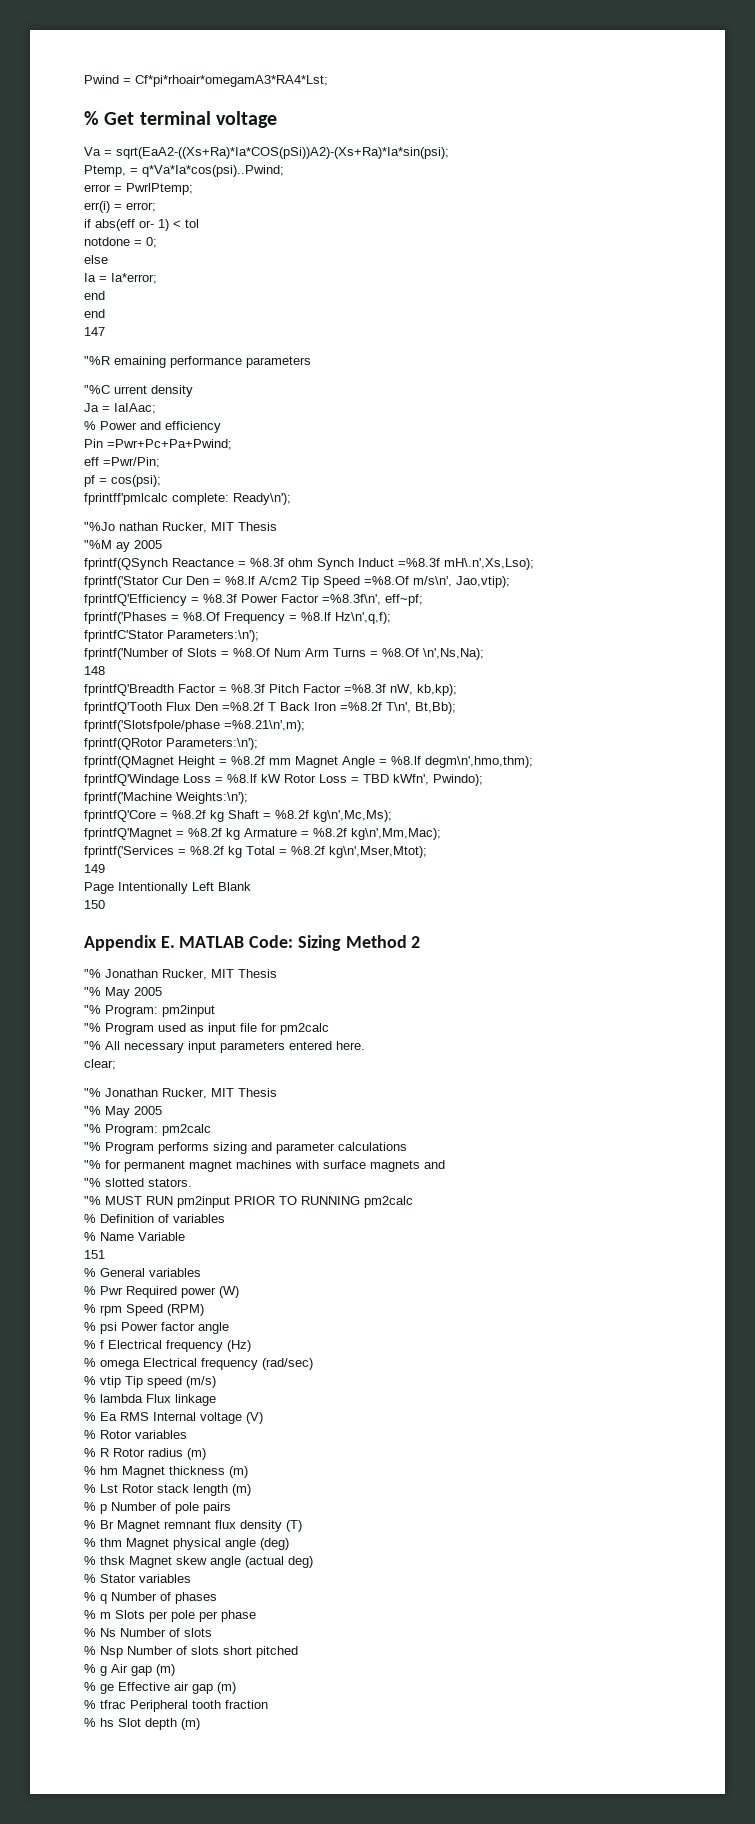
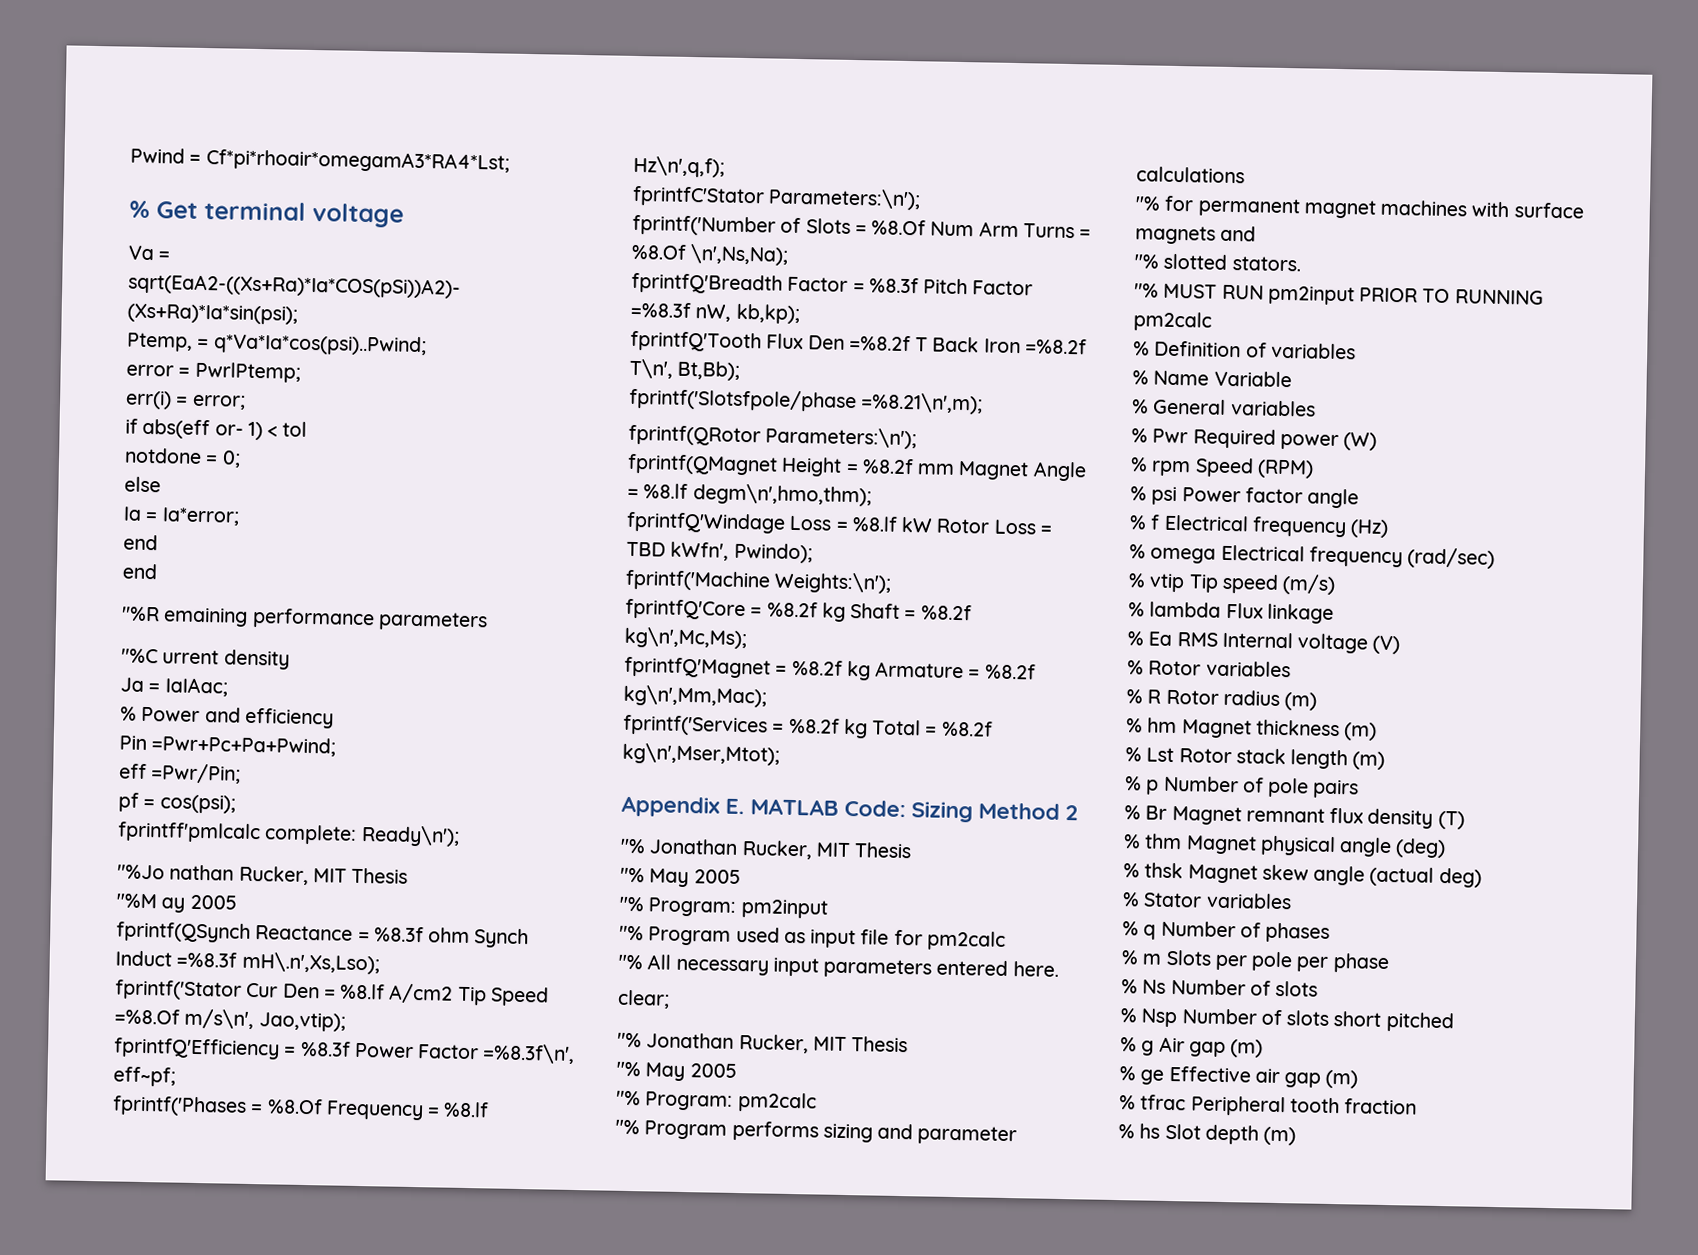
[84,327,105,336] // 147 -> (158, 571) none
[84,666,105,675] // 148 -> (790, 255) none
[84,864,105,873] [84,882,251,894] [84,900,105,909] // 149 // Page Intentionally Left Blank // 150 -> (780, 754) none
[84,1250,105,1259] // 151 -> (1292, 379) none

